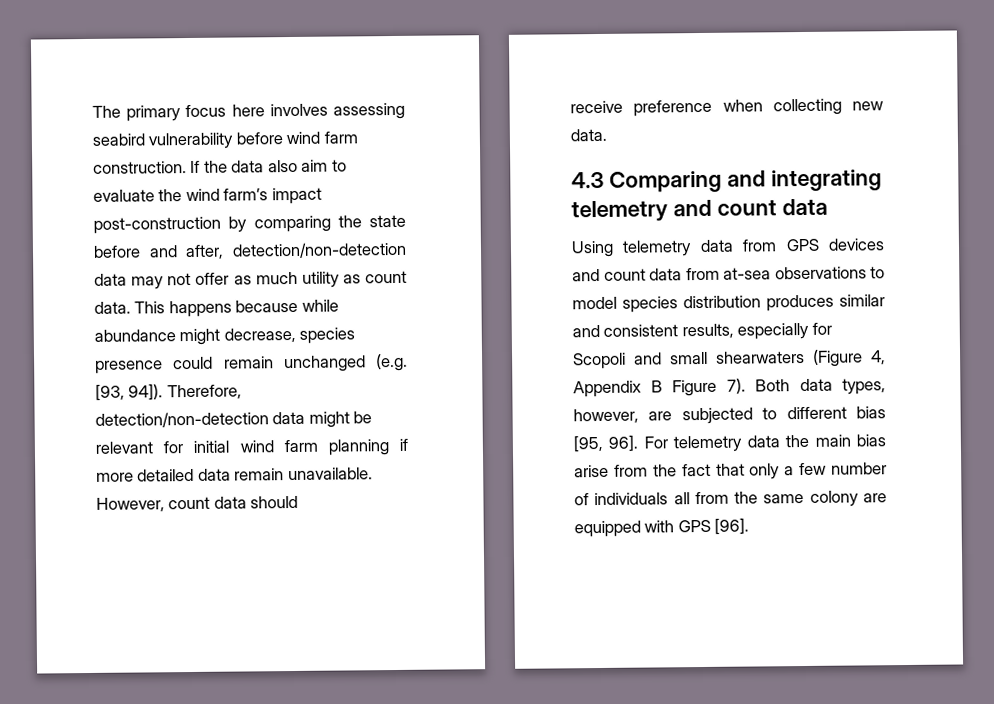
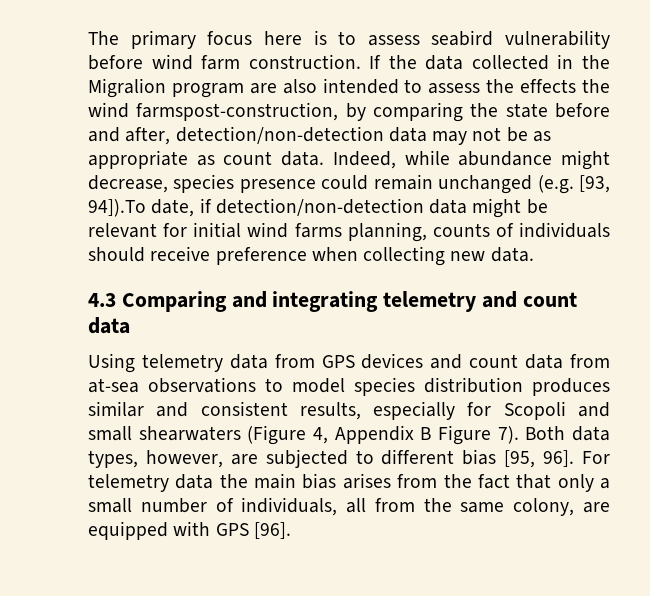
[269,102,406,120] involves assessing -> [313,30,420,46] is to assess
[267,159,347,173] [93,187,322,205] [93,216,221,234] also aim to evaluate the wind farm’s impact post-construction -> [471,54,610,70] [88,78,611,98] [88,102,339,121] collected in the Migralion program are also intended to assess the effects the wind farmspost-construction,
[195,270,407,288] [94,299,299,318] offer as much utility as count data. This happens because -> [506,127,551,142] [88,150,396,169] be as appropriate as count data. Indeed,
[128,384,242,401] 94]). Therefore, -> [88,198,212,217] 94]).To date, if
[283,438,408,456] [96,467,373,482] [96,496,247,512] farm planning if more detailed data remain unavailable. However, count data -> [294,222,610,242] farms planning, counts of individuals
(299, 502) // -> (145, 254) none
[574,464,609,478] arise -> [342,473,391,489] arises
[799,462,828,476] few -> [88,498,132,513] small
[594,492,669,506] individuals -> [241,497,338,516] individuals,
[809,490,859,507] colony -> [513,498,575,516] colony,

